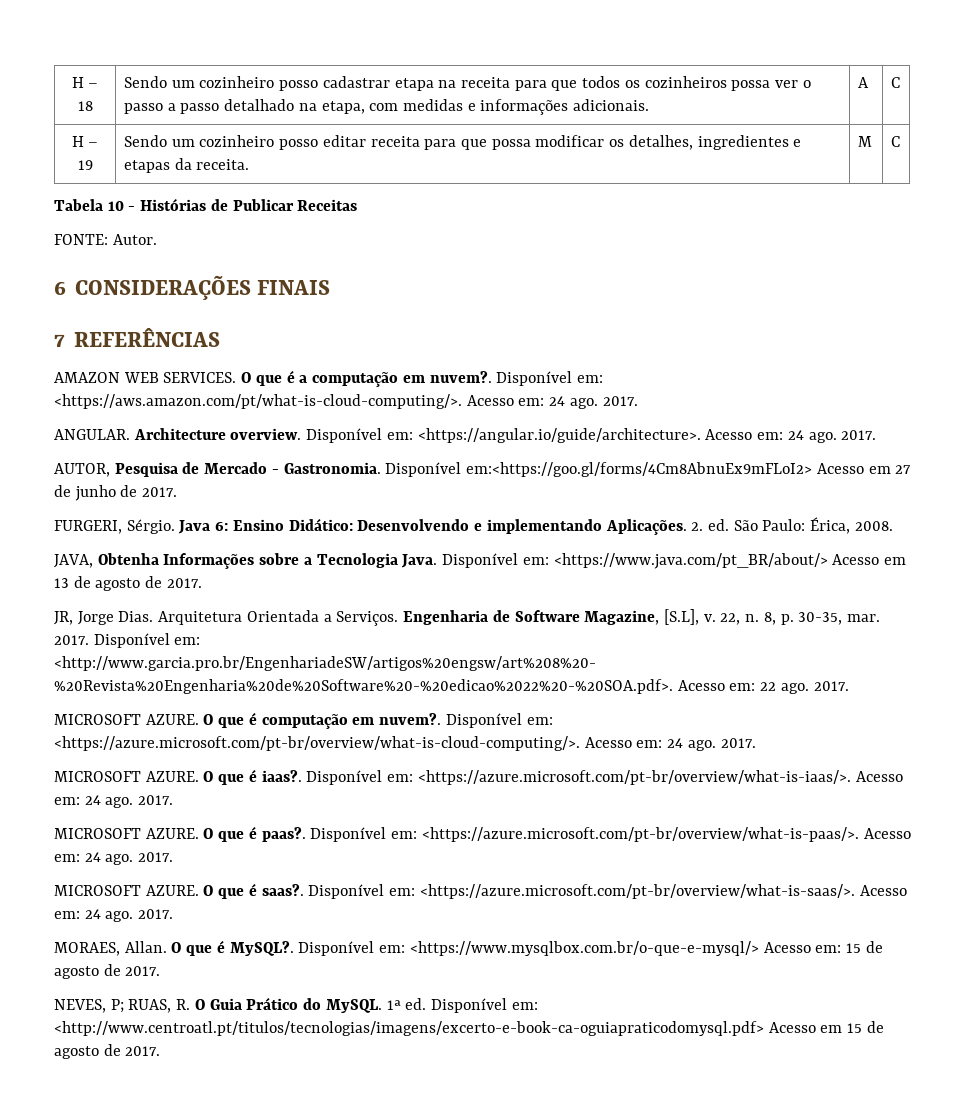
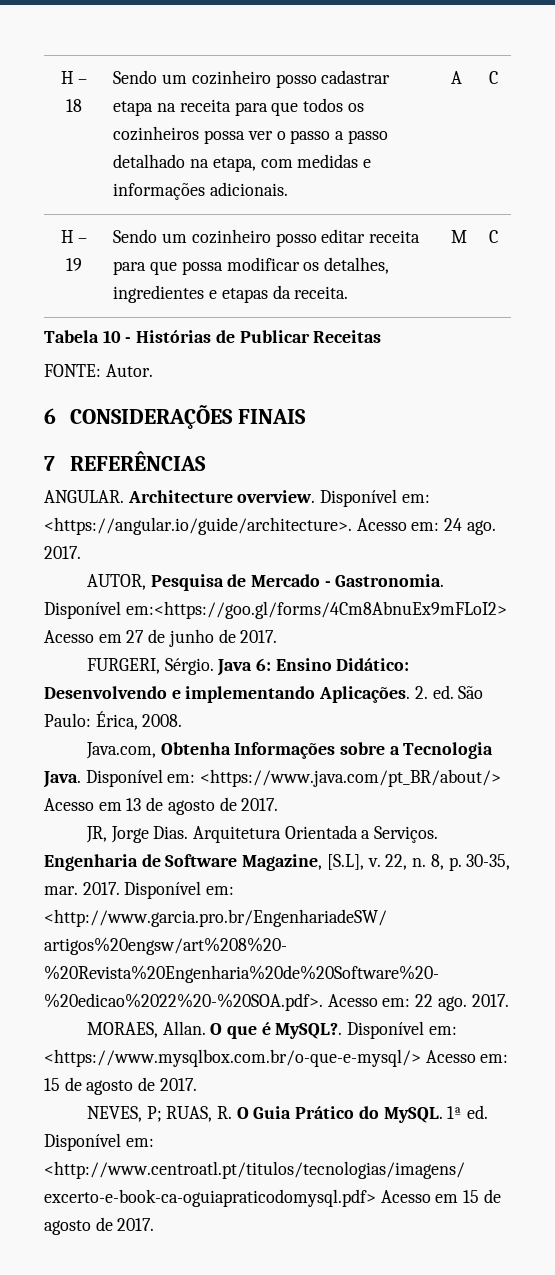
[54,370,603,387] [54,394,638,409] // AMAZON WEB SERVICES. O que é a computação em nuvem?. Disponível em: <https://aws.amazon.com/pt/what-is-cloud-computing/>. Acesso em: 24 ago. 2017. -> (206, 461) none
[54,554,93,568] JAVA, -> [85,742,156,759] Java.com,
[54,712,553,729] [54,736,756,751] [54,769,903,785] [54,795,174,808] [54,826,911,842] [54,852,174,865] [54,883,907,899] [54,909,174,922] // MICROSOFT AZURE. O que é computação em nuvem?. Disponível em: <https://azure.microsoft.com/pt-br/overview/what-is-cloud-computing/>. Acesso em: 24 ago. 2017. // MICROSOFT AZURE. O que é iaas?. Disponível em: <https://azure.microsoft.com/pt-br/overview/what-is-iaas/>. Acesso em: 24 ago. 2017. // MICROSOFT AZURE. O que é paas?. Disponível em: <https://azure.microsoft.com/pt-br/overview/what-is-paas/>. Acesso em: 24 ago. 2017. // MICROSOFT AZURE. O que é saas?. Disponível em: <https://azure.microsoft.com/pt-br/overview/what-is-saas/>. Acesso em: 24 ago. 2017. -> (509, 1000) none

